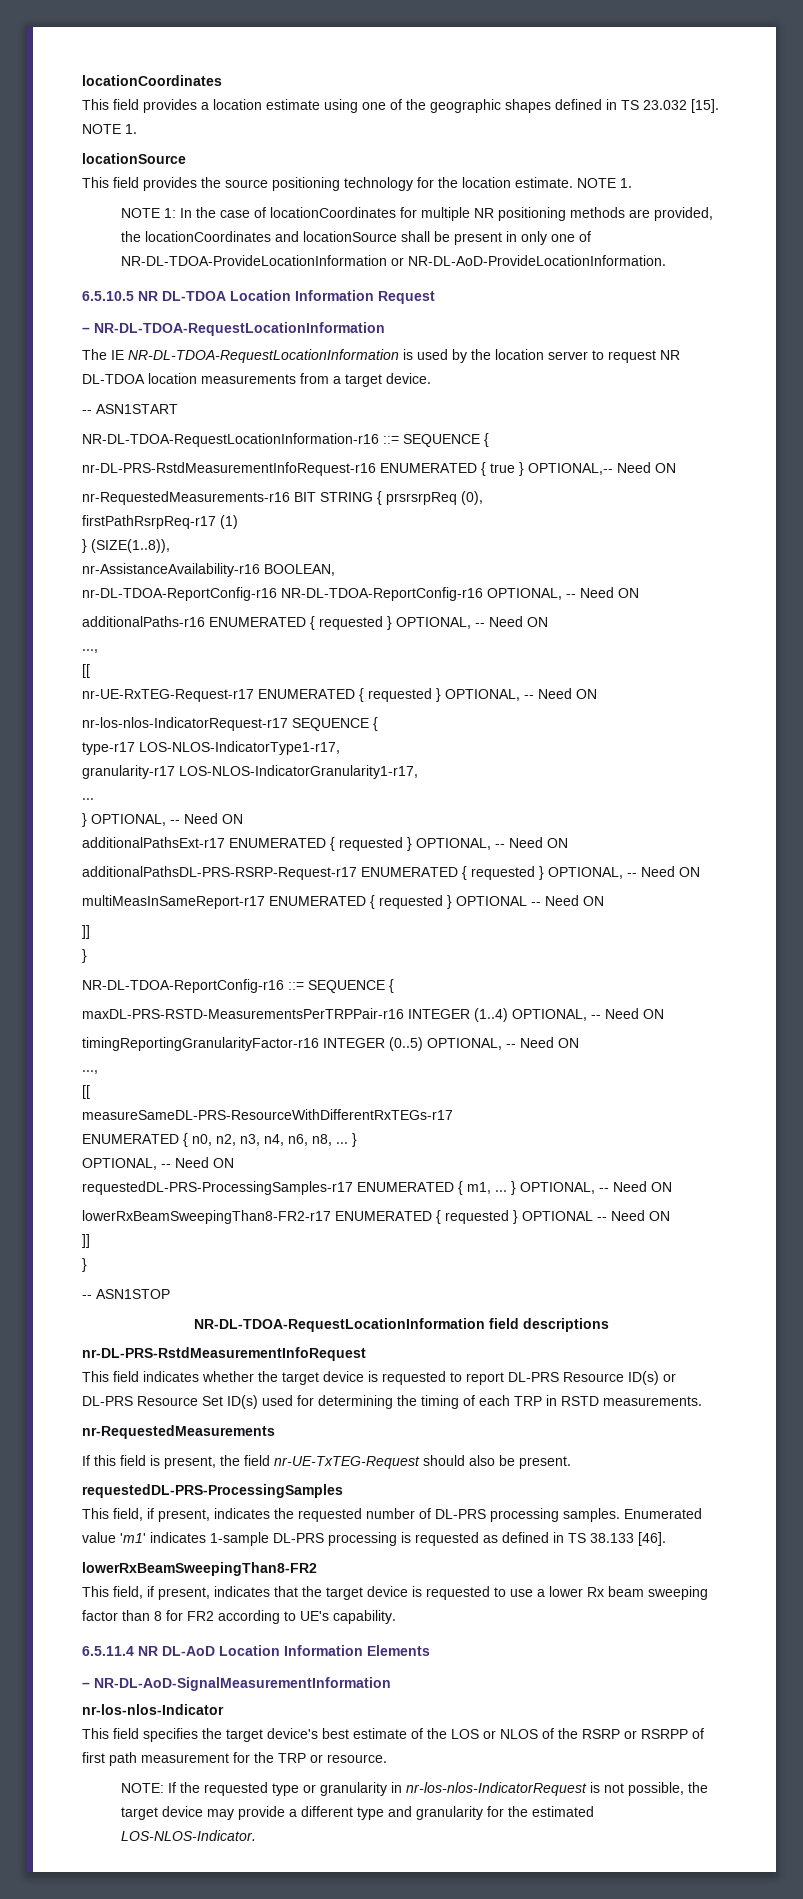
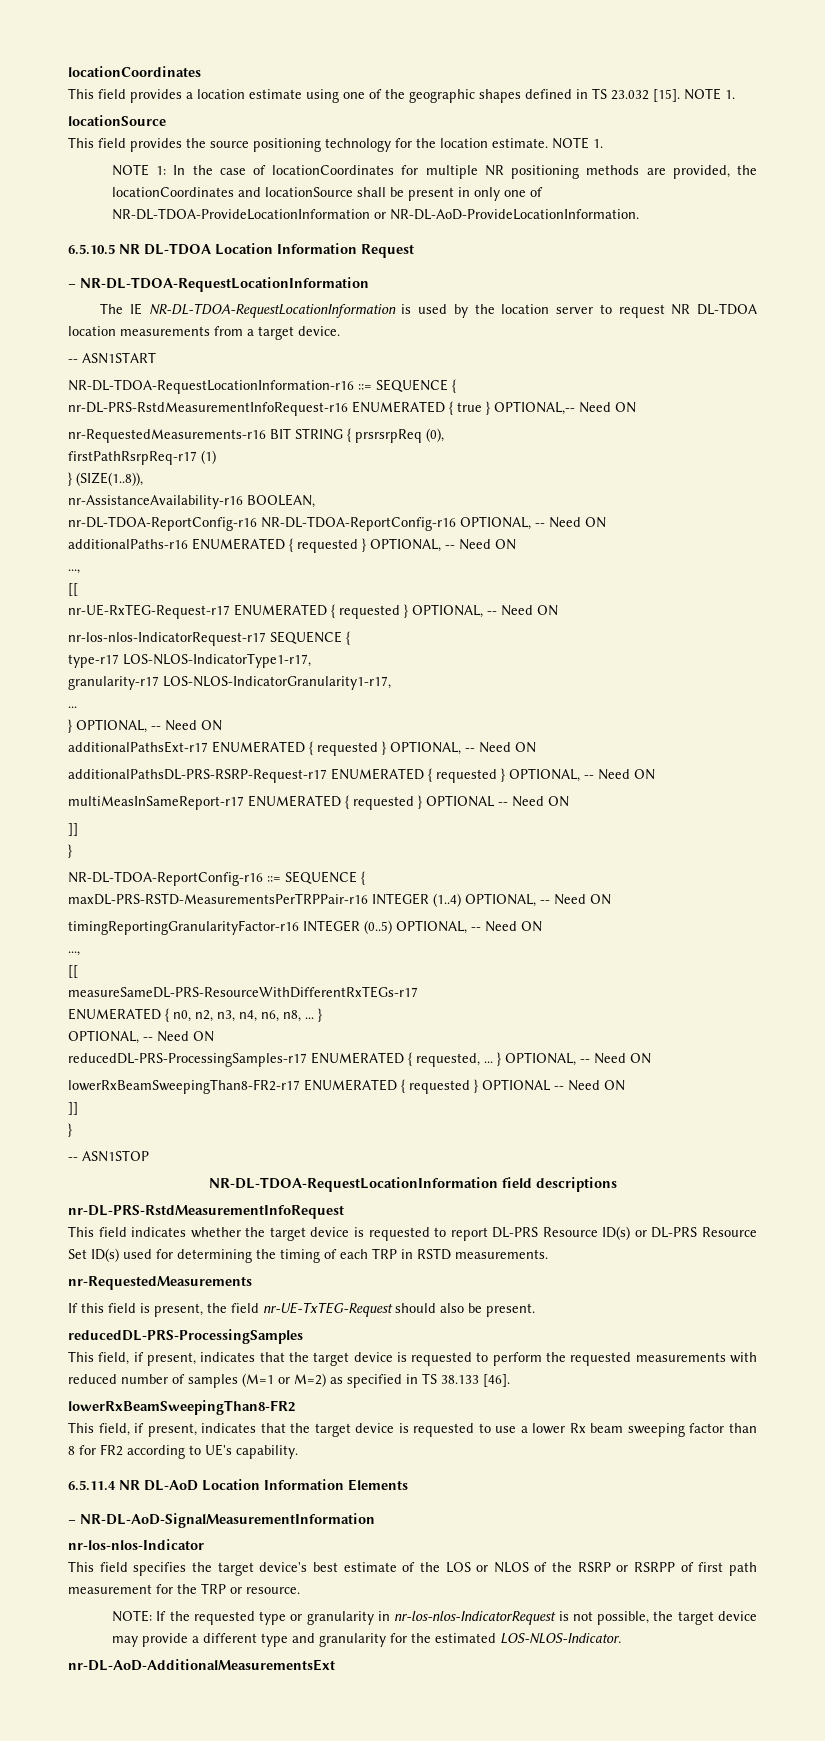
[82,1181,491,1195] requestedDL-PRS-ProcessingSamples-r17 ENUMERATED { m1, -> [68,1052,480,1067] reducedDL-PRS-ProcessingSamples-r17 ENUMERATED { requested,
[82,1484,343,1498] [82,1508,702,1522] [82,1532,549,1546] requestedDL-PRS-ProcessingSamples // This field, if present, indicates the requested number of DL-PRS processing samples. Enumerated value 'm1' indicates 1-sample DL-PRS processing is requested as defined -> [68,1329,303,1344] [68,1351,757,1366] [68,1373,402,1388] reducedDL-PRS-ProcessingSamples // This field, if present, indicates that the target device is requested to perform the requested measurements with reduced number of samples (M=1 or M=2) as specified
(257, 1835) none -> [68,1659,335,1671] // nr-DL-AoD-AdditionalMeasurementsExt

